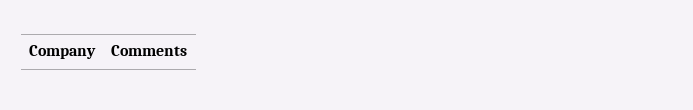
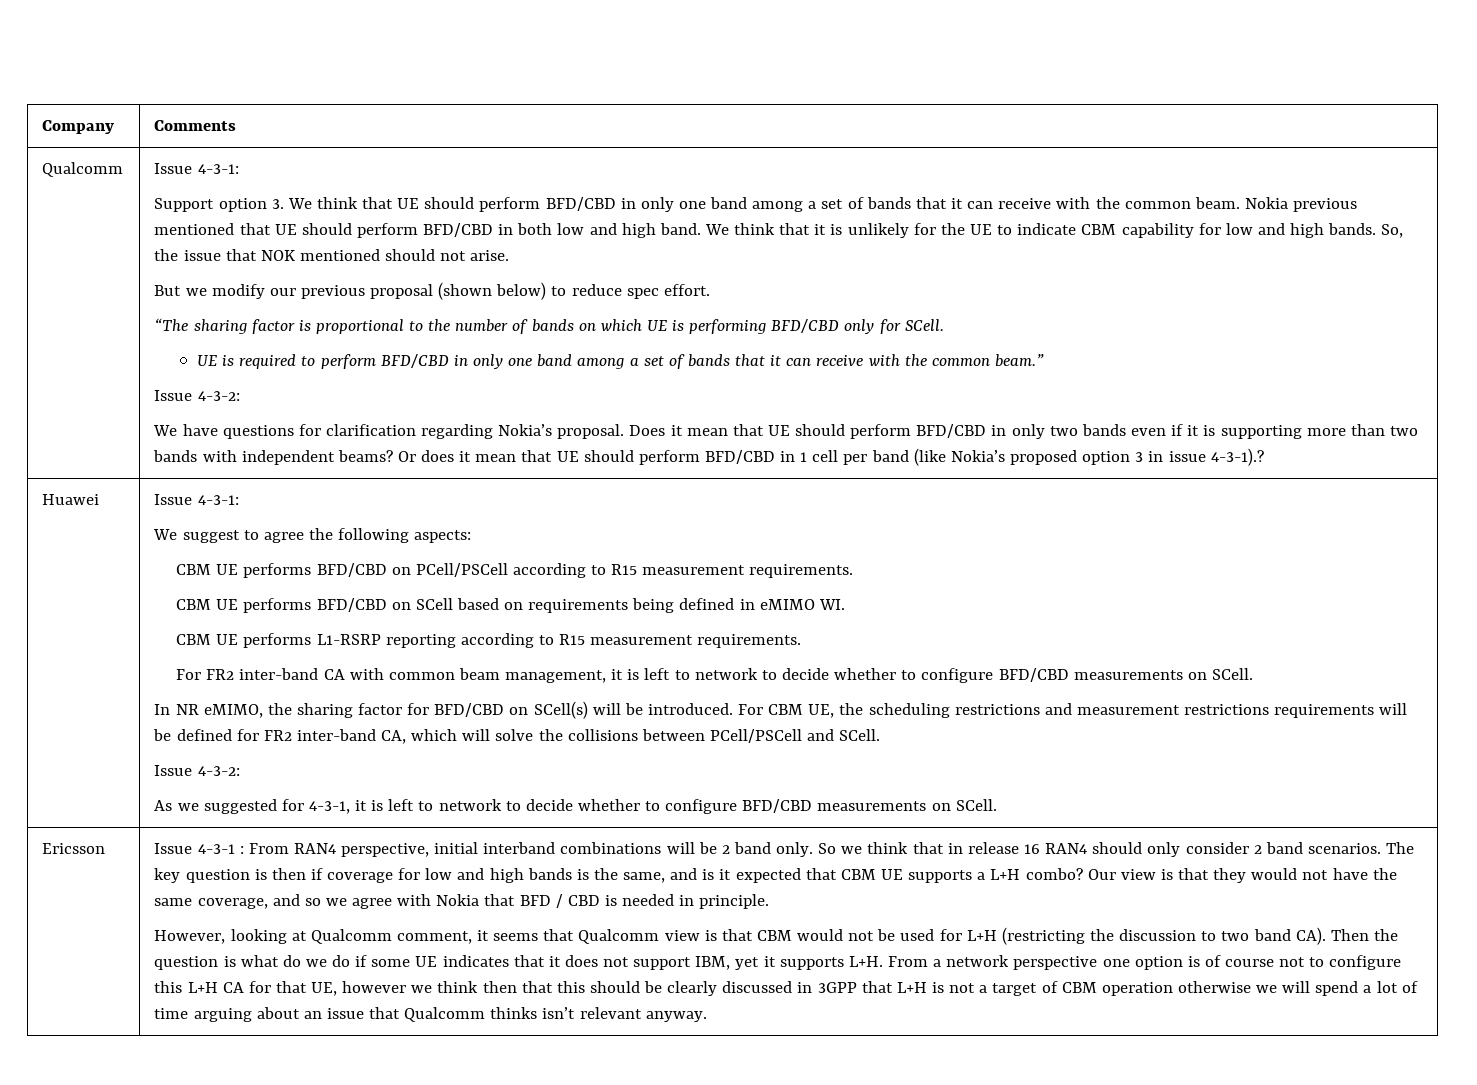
(187, 50) none -> [42,162,124,177] [154,163,239,174] [154,197,1358,212] [154,223,1404,238] [154,249,510,261] [154,282,710,300] [154,318,944,334] [197,354,1044,369] [154,390,240,401] [153,424,1418,439] [153,448,1264,466] [42,494,100,505] [154,494,239,505] [153,528,472,543] [176,563,854,578] [176,598,845,613] [176,633,802,648] [176,668,1253,683] [154,701,1408,719] [153,729,881,744] [154,765,240,776] [154,799,997,814] [42,843,106,854] [154,842,1415,857] [154,868,1397,883] [154,894,770,909] [154,927,1398,945] [154,955,1402,970] [154,981,1418,996] [154,1007,707,1022] // Qualcomm | Issue 4-3-1: // Support option 3. We think that UE should perform BFD/CBD in only one band among a set of bands that it can receive with the common beam. Nokia previous mentioned that UE should perform BFD/CBD in both low and high band. We think that it is unlikely for the UE to indicate CBM capability for low and high bands. So, the issue that NOK mentioned should not arise. // But we modify our previous proposal (shown below) to reduce spec effort. // “The sharing factor is proportional to the number of bands on which UE is performing BFD/CBD only for SCell. // UE is required to perform BFD/CBD in only one band among a set of bands that it can receive with the common beam.” // Issue 4-3-2: // We have questions for clarification regarding Nokia’s proposal. Does it mean that UE should perform BFD/CBD in only two bands even if it is supporting more than two bands with independent beams? Or does it mean that UE should perform BFD/CBD in 1 cell per band (like Nokia’s proposed option 3 in issue 4-3-1).? // Huawei | Issue 4-3-1: // We suggest to agree the following aspects: // CBM UE performs BFD/CBD on PCell/PSCell according to R15 measurement requirements. // CBM UE performs BFD/CBD on SCell based on requirements being defined in eMIMO WI. // CBM UE performs L1-RSRP reporting according to R15 measurement requirements. // For FR2 inter-band CA with common beam management, it is left to network to decide whether to configure BFD/CBD measurements on SCell. // In NR eMIMO, the sharing factor for BFD/CBD on SCell(s) will be introduced. For CBM UE, the scheduling restrictions and measurement restrictions requirements will be defined for FR2 inter-band CA, which will solve the collisions between PCell/PSCell and SCell. // Issue 4-3-2: // As we suggested for 4-3-1, it is left to network to decide whether to configure BFD/CBD measurements on SCell. // Ericsson | Issue 4-3-1 : From RAN4 perspective, initial interband combinations will be 2 band only. So we think that in release 16 RAN4 should only consider 2 band scenarios. The key question is then if coverage for low and high bands is the same, and is it expected that CBM UE supports a L+H combo? Our view is that they would not have the same coverage, and so we agree with Nokia that BFD / CBD is needed in principle. // However, looking at Qualcomm comment, it seems that Qualcomm view is that CBM would not be used for L+H (restricting the discussion to two band CA). Then the question is what do we do if some UE indicates that it does not support IBM, yet it supports L+H. From a network perspective one option is of course not to configure this L+H CA for that UE, however we think then that this should be clearly discussed in 3GPP that L+H is not a target of CBM operation otherwise we will spend a lot of time arguing about an issue that Qualcomm thinks isn’t relevant anyway.

